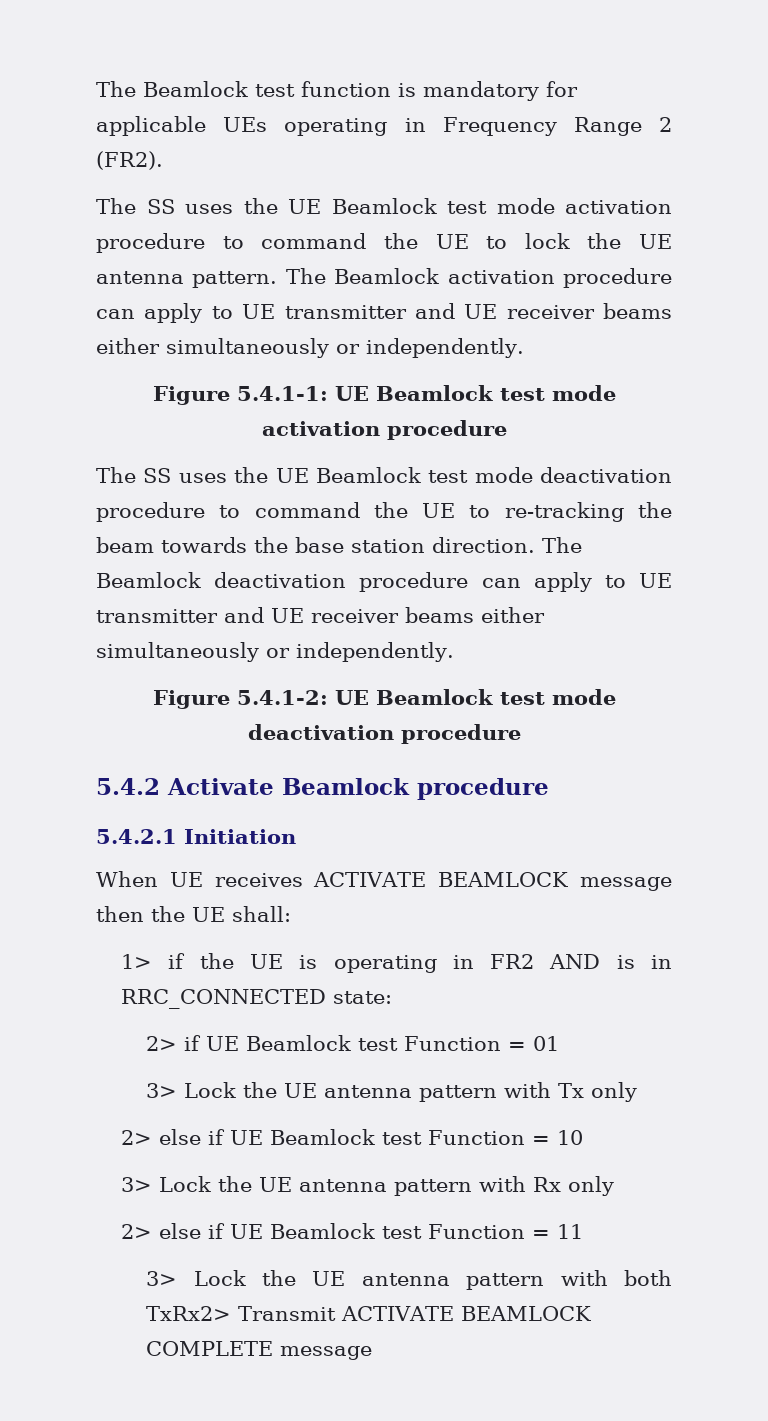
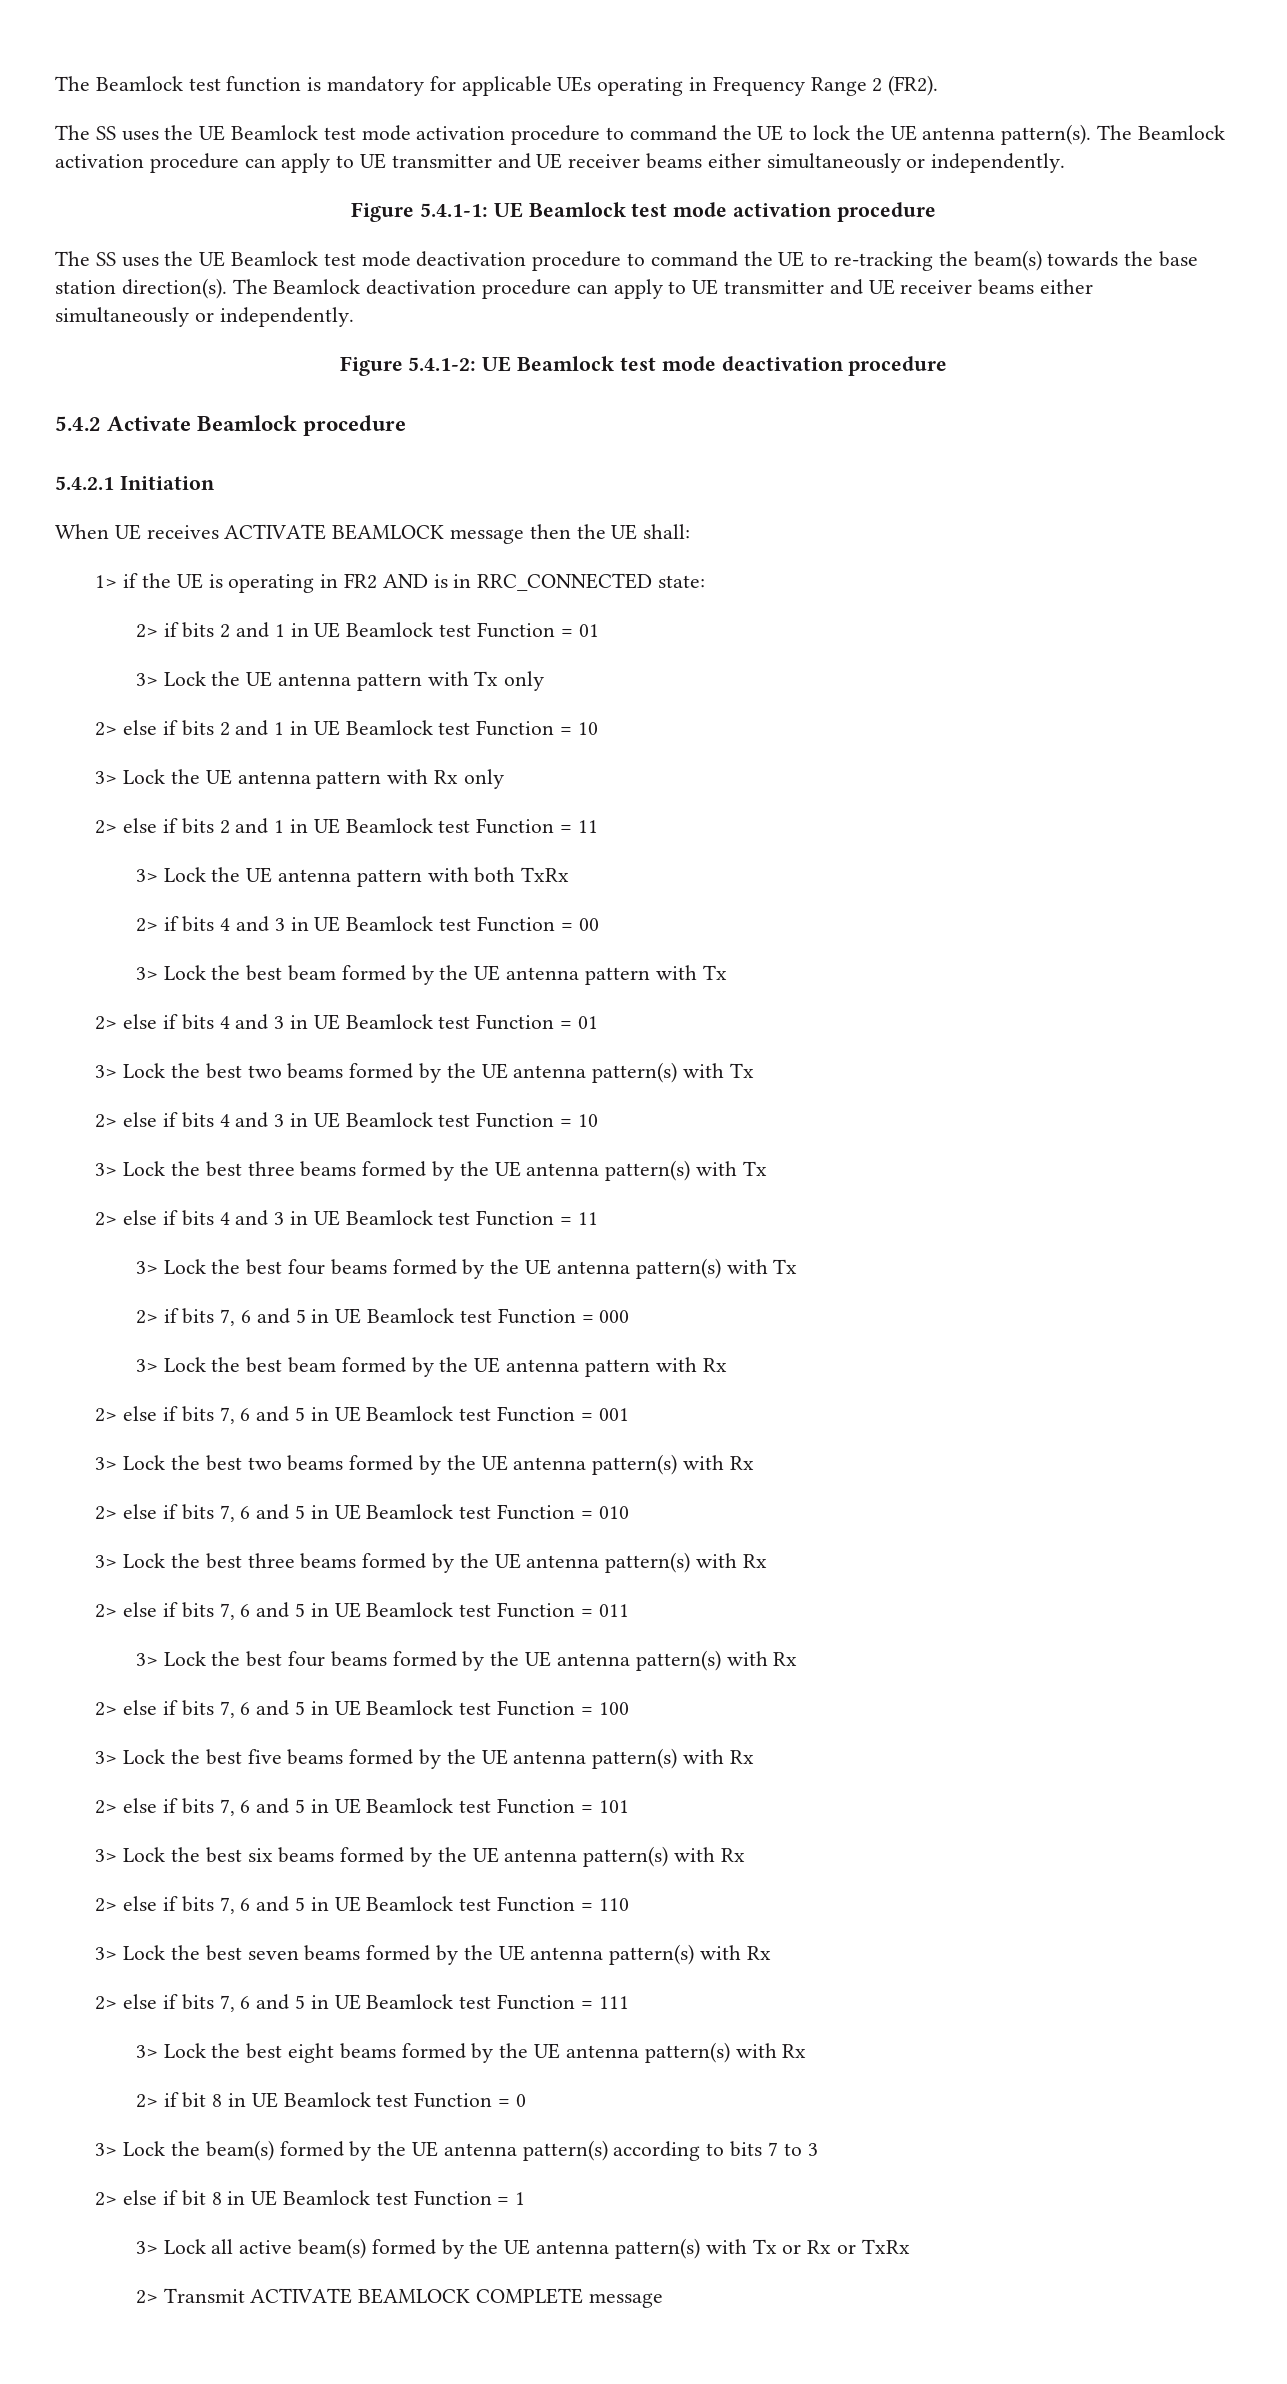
[192,271,278,288] pattern. -> [1001,124,1092,145] pattern(s).
[96,537,154,553] beam -> [973,250,1042,271] beam(s)
[432,537,535,553] direction. -> [121,278,227,299] direction(s).
(202, 1043) none -> [182,622,309,638] bits 2 and 1 in
(226, 1137) none -> [181,720,309,736] bits 2 and 1 in
(226, 1231) none -> [181,818,309,834] bits 2 and 1 in
[146,1306,232,1321] TxRx2> -> [521,867,570,882] [135,916,599,932] [135,965,727,985] [95,1014,598,1030] [95,1062,754,1083] [95,1112,598,1128] [95,1160,767,1181] [95,1210,598,1226] [135,1258,798,1279] [135,1308,630,1326] [135,1357,727,1377] [95,1406,629,1424] [95,1454,754,1475] [95,1504,629,1522] [95,1552,767,1573] [95,1602,629,1620] [135,1650,798,1671] [95,1700,629,1718] [95,1748,754,1769] [95,1798,629,1816] [95,1846,745,1867] [95,1896,629,1914] [95,1944,771,1965] [95,1994,629,2012] [135,2042,807,2063] [135,2092,526,2108] [95,2140,818,2161] [95,2190,526,2206] [135,2238,910,2259] [135,2290,158,2304] TxRx // 2> if bits 4 and 3 in UE Beamlock test Function = 00 // 3> Lock the best beam formed by the UE antenna pattern with Tx // 2> else if bits 4 and 3 in UE Beamlock test Function = 01 // 3> Lock the best two beams formed by the UE antenna pattern(s) with Tx // 2> else if bits 4 and 3 in UE Beamlock test Function = 10 // 3> Lock the best three beams formed by the UE antenna pattern(s) with Tx // 2> else if bits 4 and 3 in UE Beamlock test Function = 11 // 3> Lock the best four beams formed by the UE antenna pattern(s) with Tx // 2> if bits 7, 6 and 5 in UE Beamlock test Function = 000 // 3> Lock the best beam formed by the UE antenna pattern with Rx // 2> else if bits 7, 6 and 5 in UE Beamlock test Function = 001 // 3> Lock the best two beams formed by the UE antenna pattern(s) with Rx // 2> else if bits 7, 6 and 5 in UE Beamlock test Function = 010 // 3> Lock the best three beams formed by the UE antenna pattern(s) with Rx // 2> else if bits 7, 6 and 5 in UE Beamlock test Function = 011 // 3> Lock the best four beams formed by the UE antenna pattern(s) with Rx // 2> else if bits 7, 6 and 5 in UE Beamlock test Function = 100 // 3> Lock the best five beams formed by the UE antenna pattern(s) with Rx // 2> else if bits 7, 6 and 5 in UE Beamlock test Function = 101 // 3> Lock the best six beams formed by the UE antenna pattern(s) with Rx // 2> else if bits 7, 6 and 5 in UE Beamlock test Function = 110 // 3> Lock the best seven beams formed by the UE antenna pattern(s) with Rx // 2> else if bits 7, 6 and 5 in UE Beamlock test Function = 111 // 3> Lock the best eight beams formed by the UE antenna pattern(s) with Rx // 2> if bit 8 in UE Beamlock test Function = 0 // 3> Lock the beam(s) formed by the UE antenna pattern(s) according to bits 7 to 3 // 2> else if bit 8 in UE Beamlock test Function = 1 // 3> Lock all active beam(s) formed by the UE antenna pattern(s) with Tx or Rx or TxRx // 2>

